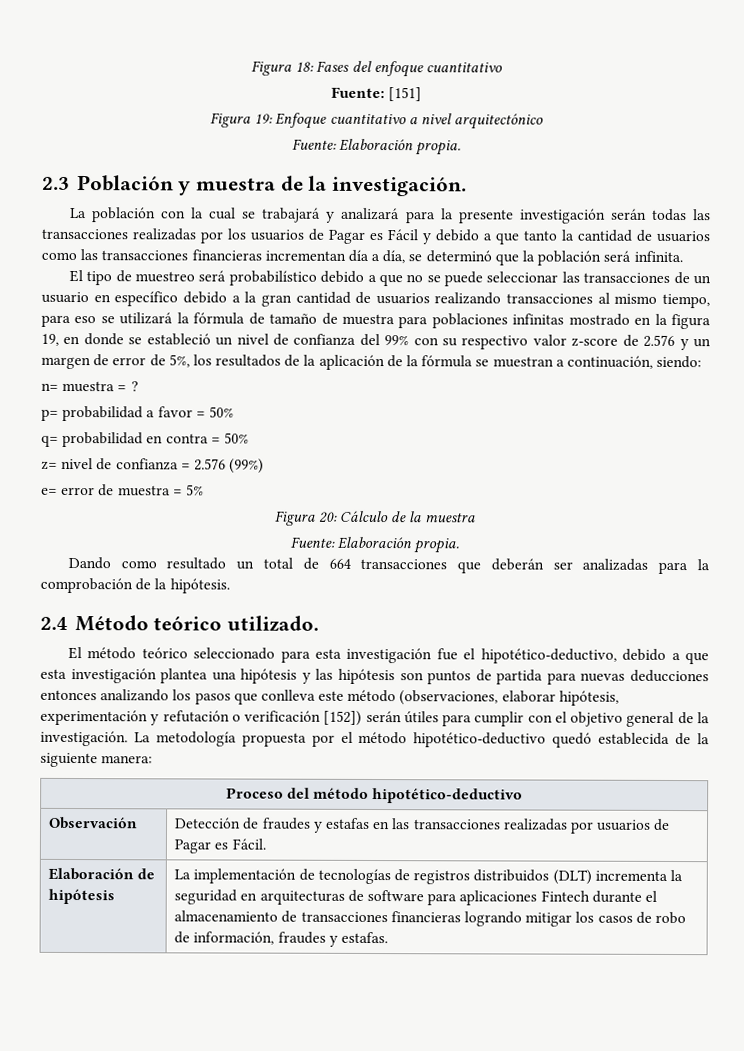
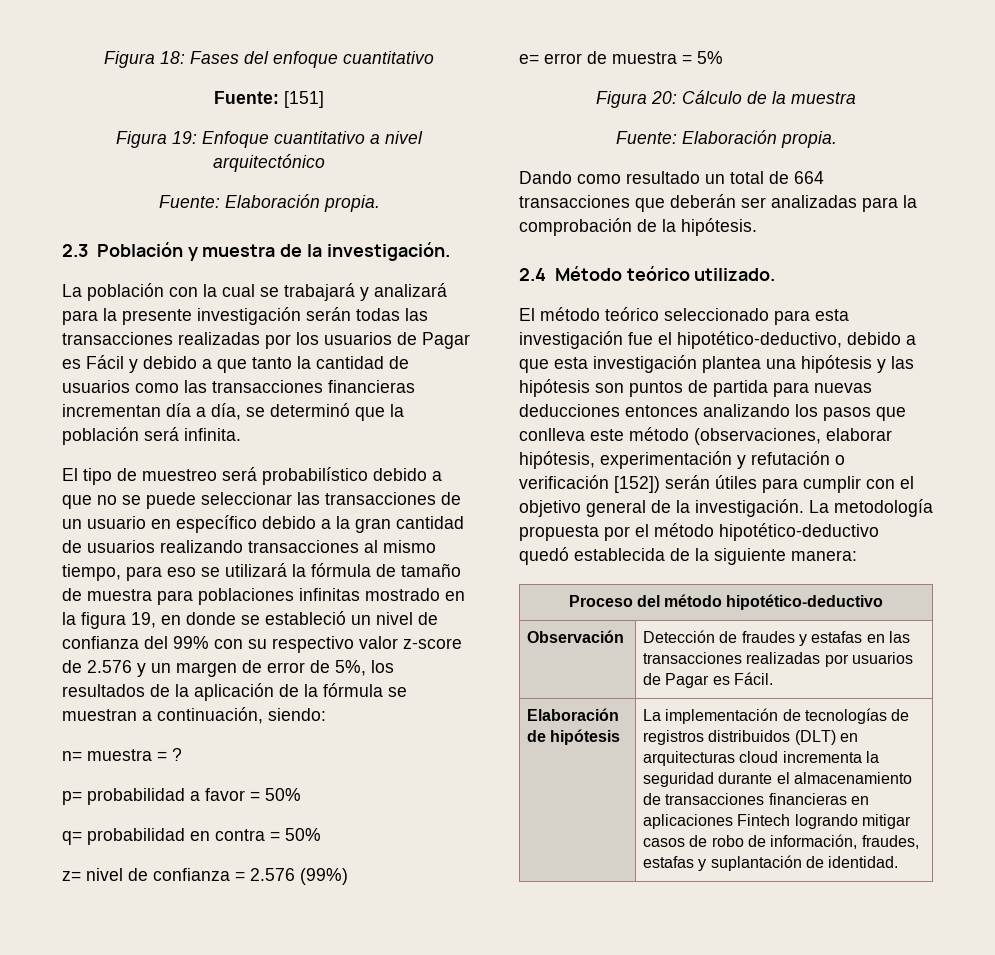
[594,869,683,882] [174,889,590,906] incrementa la seguridad en arquitecturas de software para aplicaciones Fintech -> [839,733,858,742] [643,751,879,766] [643,772,715,787] en arquitecturas cloud incrementa la seguridad
(461, 917) none -> [850,796,869,805] [643,814,791,829] en aplicaciones Fintech
[575,911,595,923] los -> (911, 821) none
[277,931,389,947] fraudes y estafas. -> [861,835,919,849] [643,855,899,871] fraudes, estafas y suplantación de identidad.

